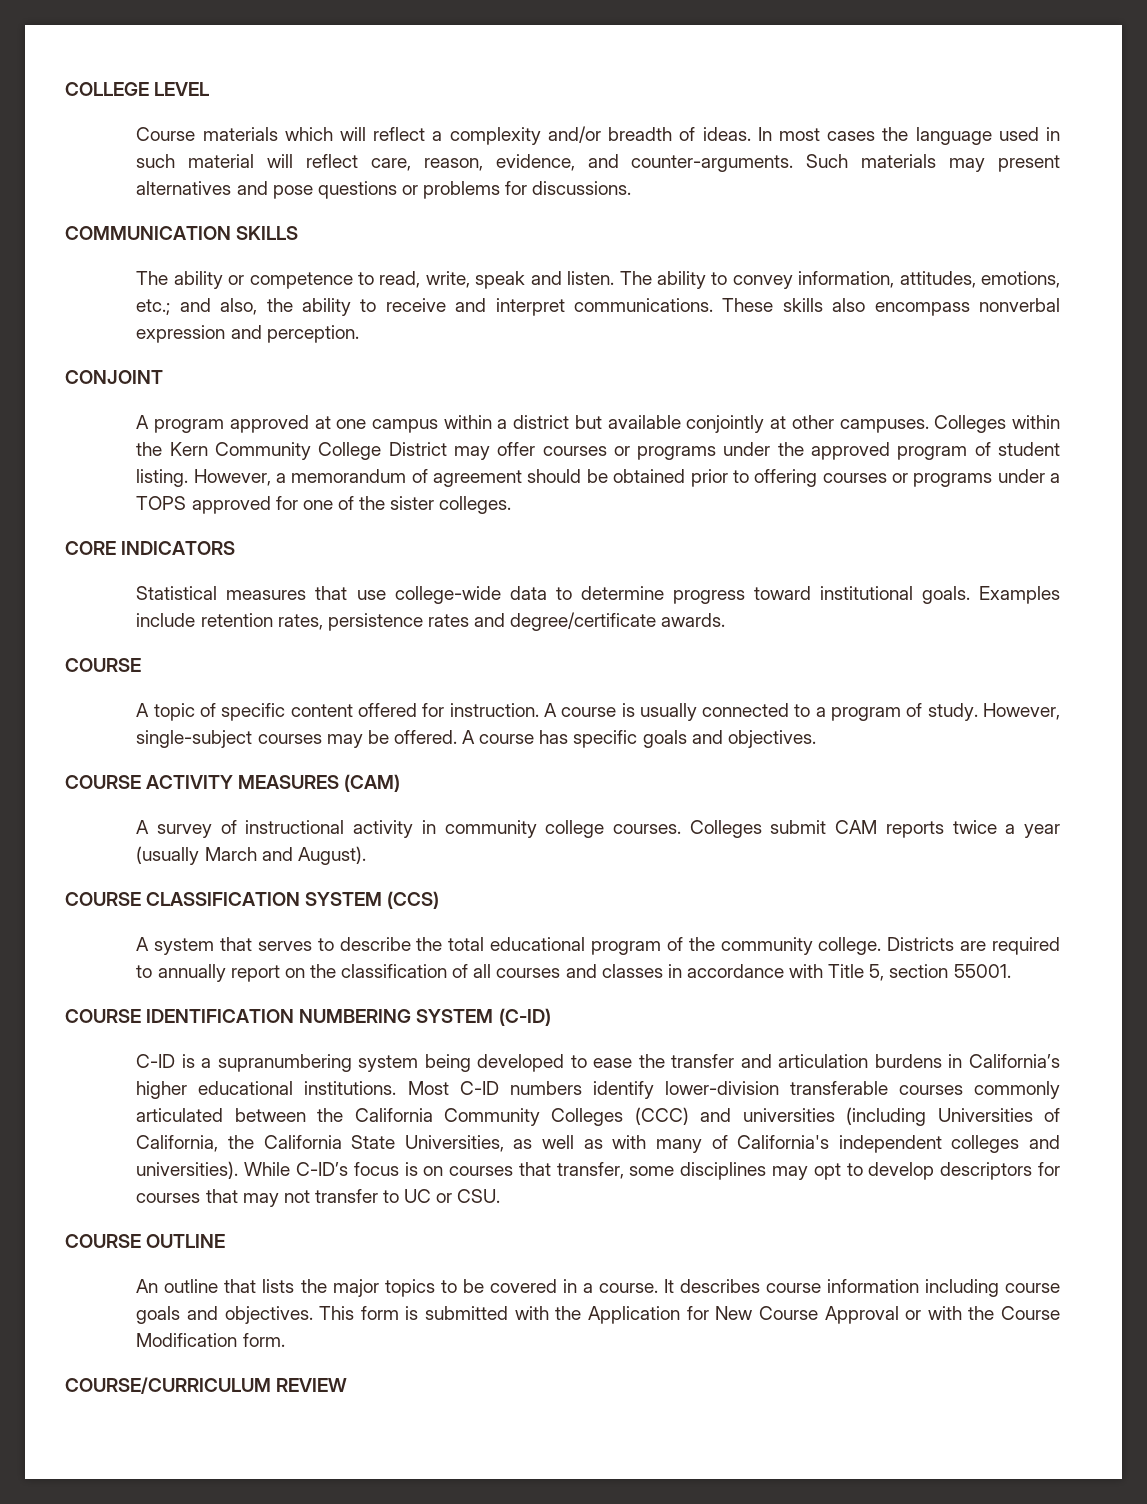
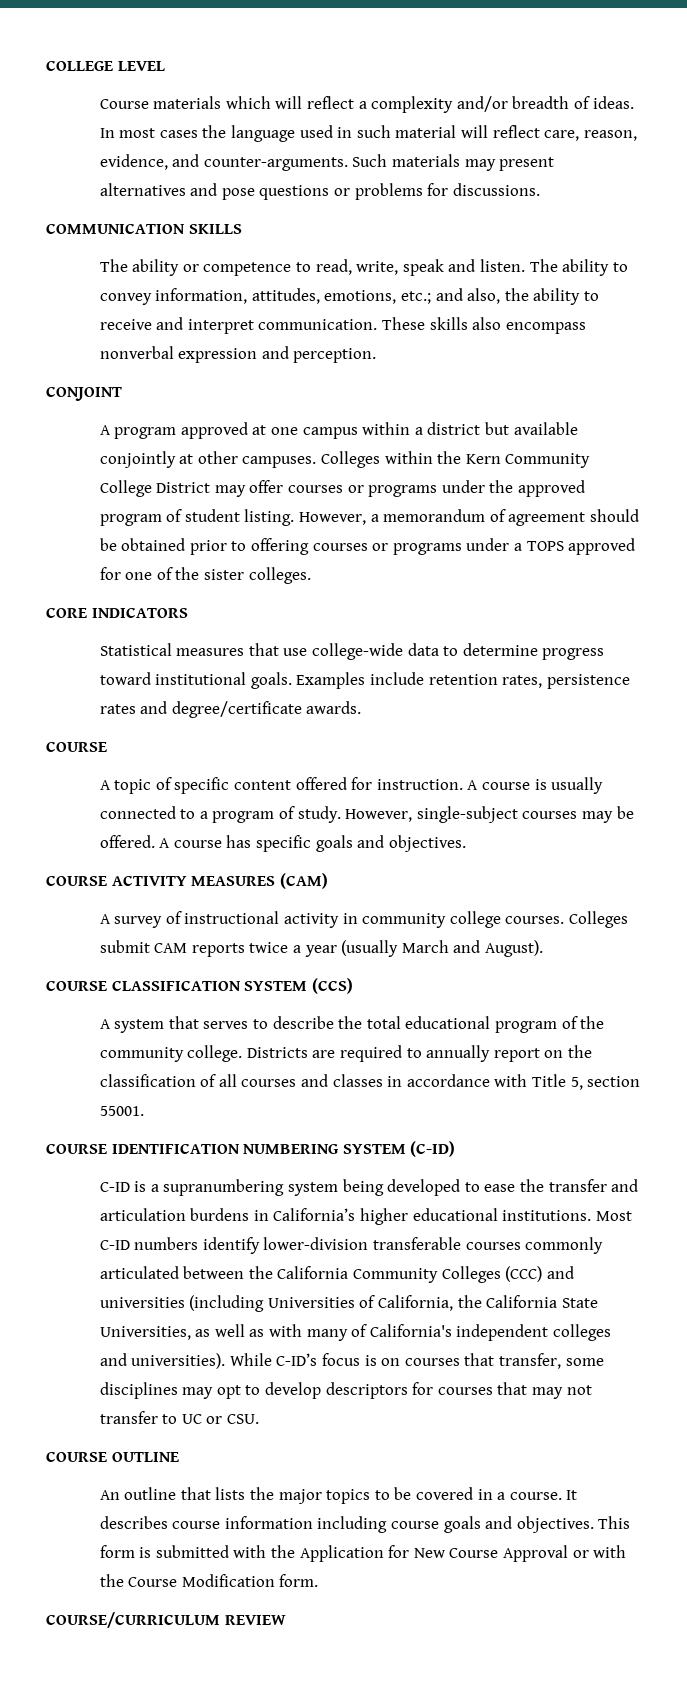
[573,298,713,312] communications. -> [258,319,378,330] communication.

